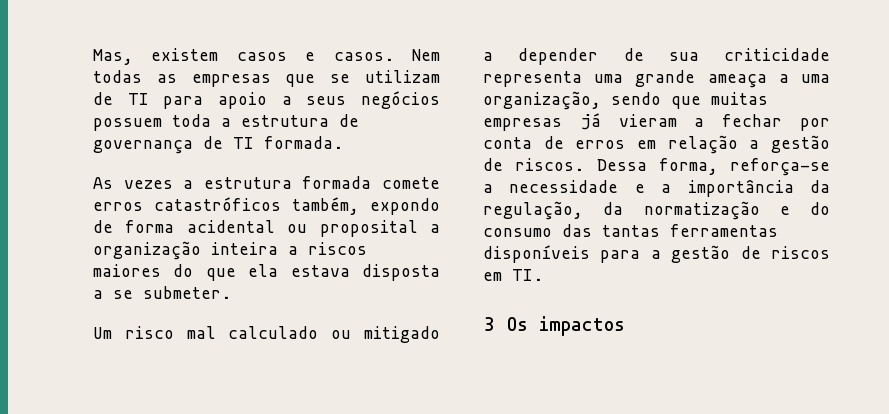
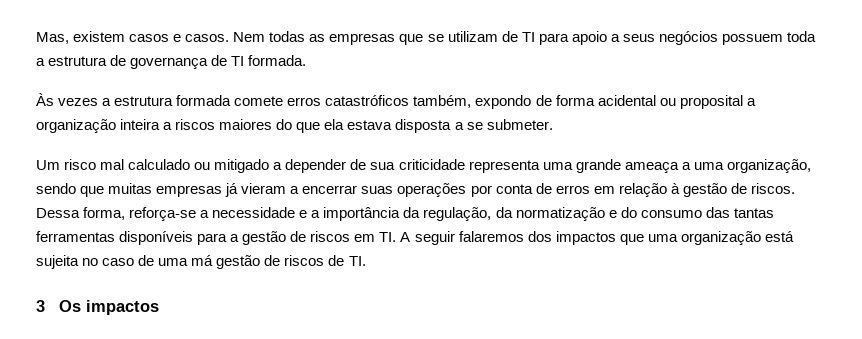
[93,177,113,189] As -> [36,93,54,106] Às
[722,114,783,127] fechar -> [302,183,467,197] encerrar suas operações
[749,140,760,149] a -> [670,183,680,194] à
(543, 275) none -> [400,231,794,245] [36,255,366,269] A seguir falaremos dos impactos que uma organização está sujeita no caso de uma má gestão de riscos de TI.

